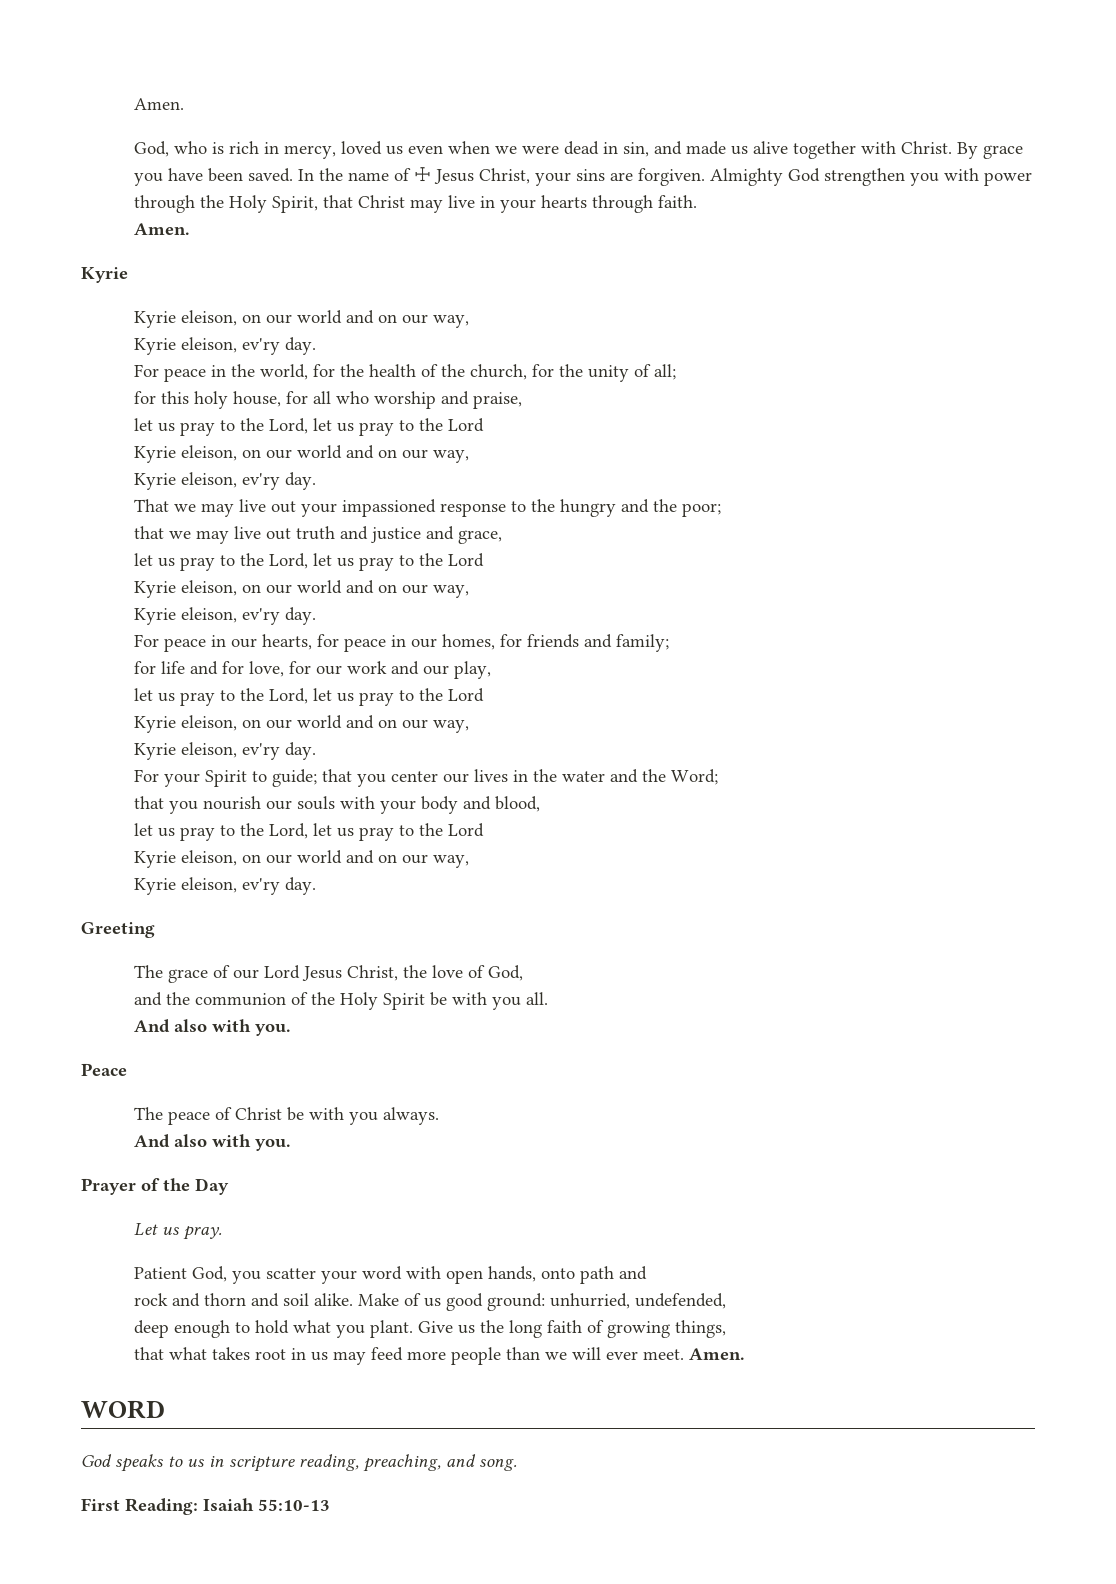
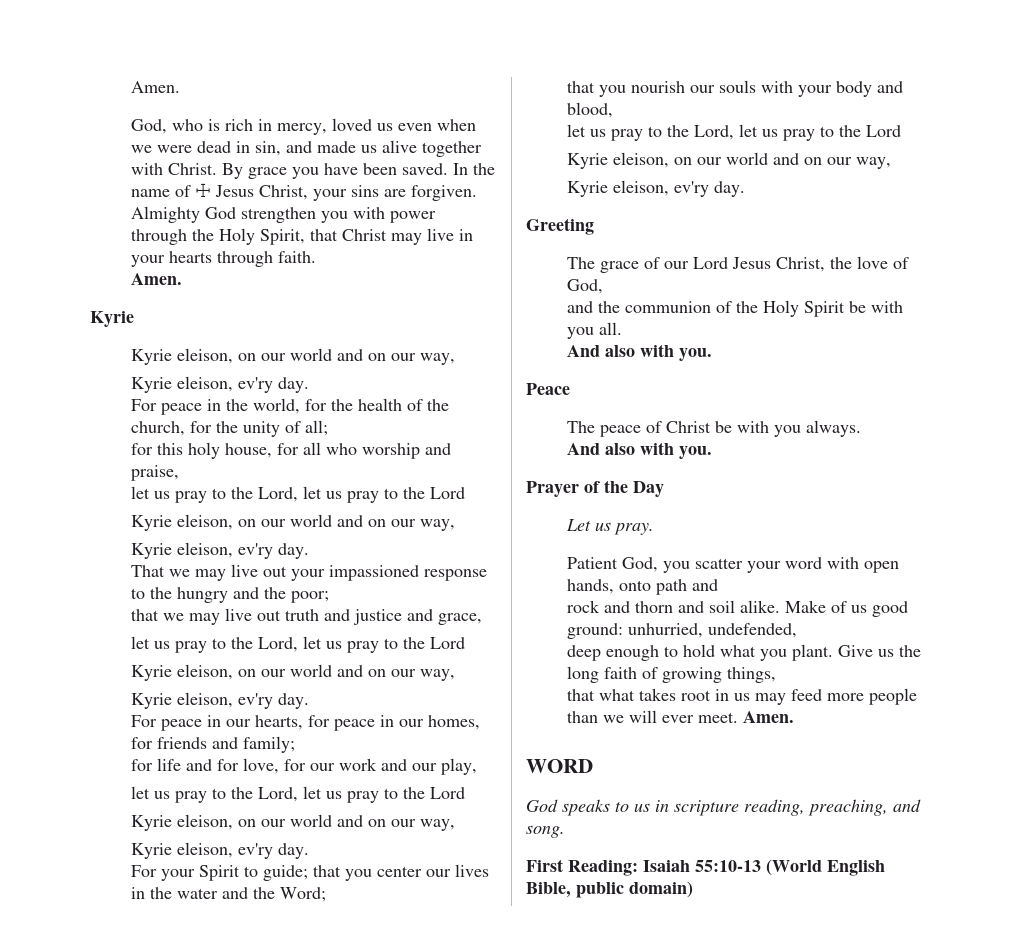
(330, 1505) none -> [766,859,885,876] [526,881,693,898] (World English Bible, public domain)

